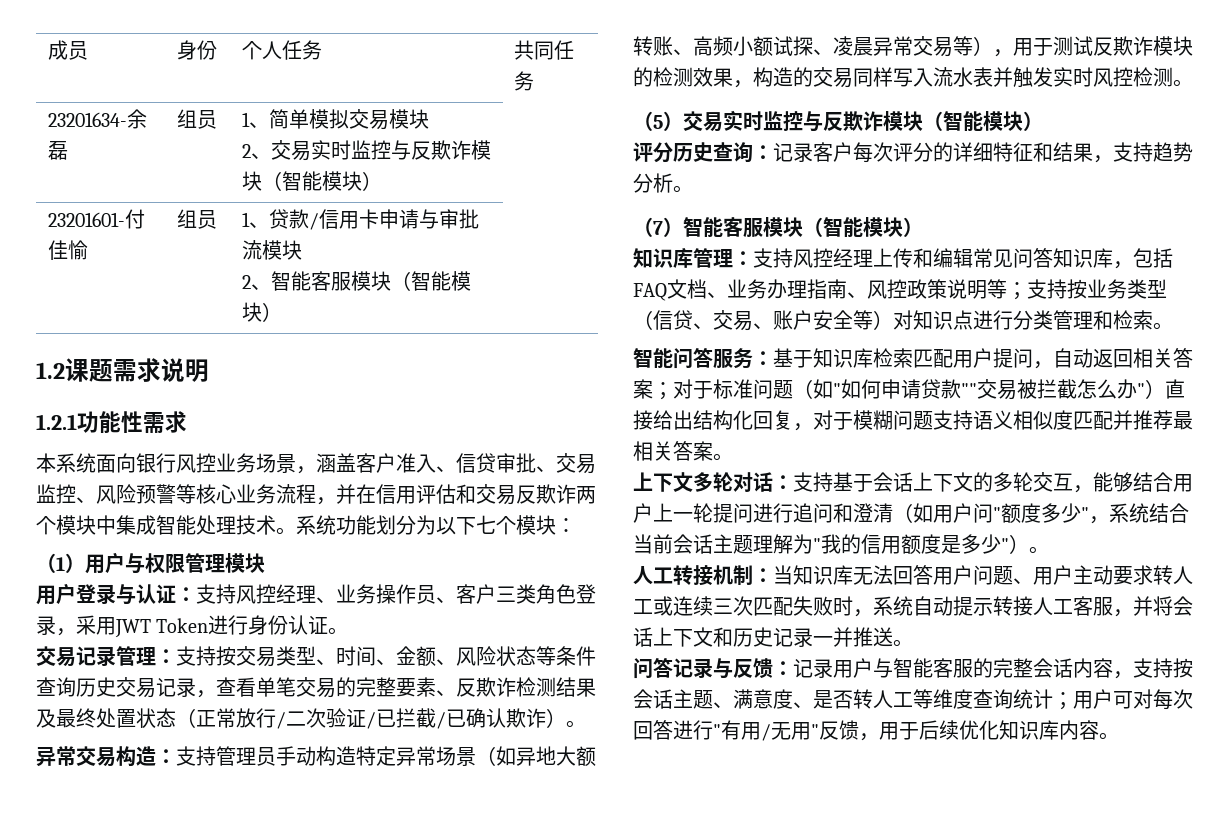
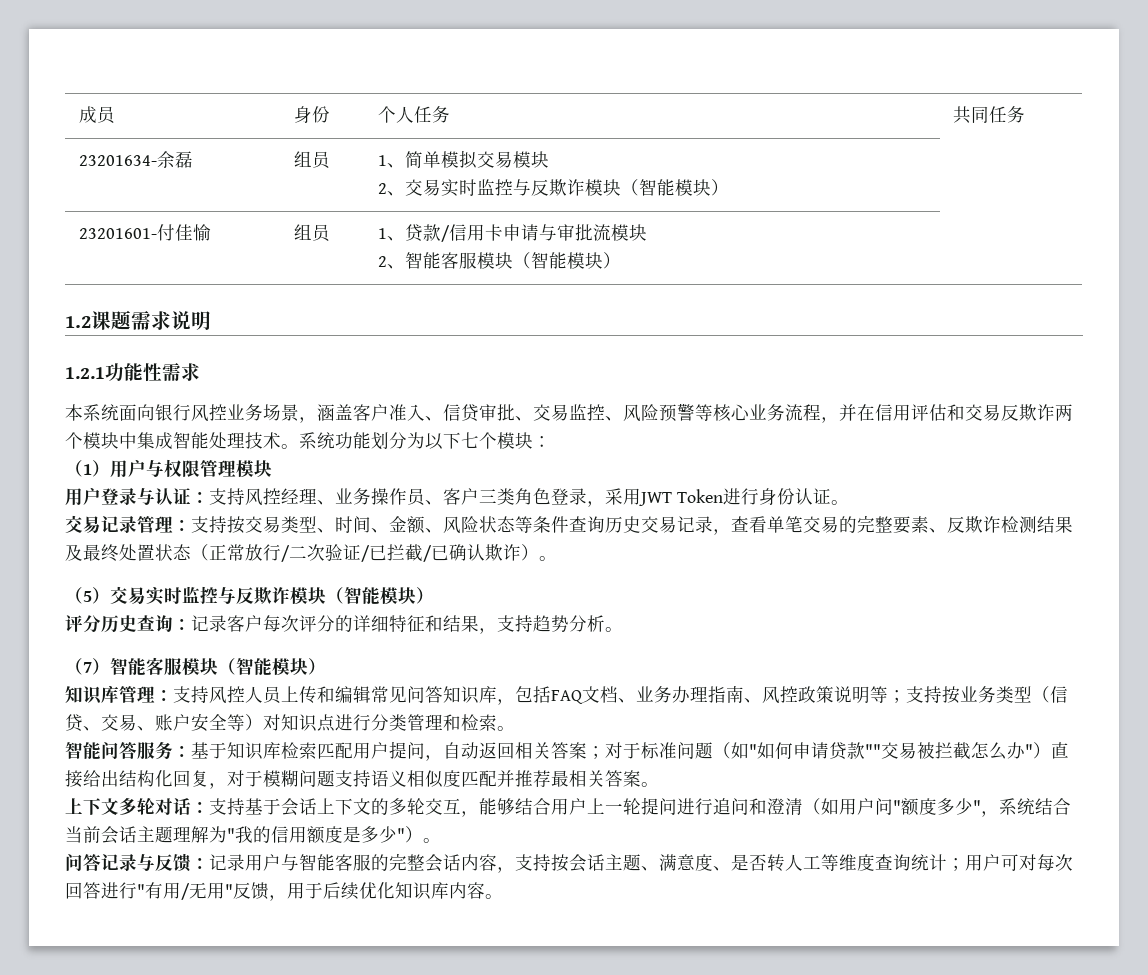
[36,746,596,767] [633,36,1193,57] [633,67,1193,88] // 异常交易构造：支持管理员手动构造特定异常场景（如异地大额转账、高频小额试探、凌晨异常交易等），用于测试反欺诈模块的检测效果，构造的交易同样写入流水表并触发实时风控检测。 -> (557, 558) none
[833,248,873,267] 经理 -> [245,686,282,704] 人员
[633,565,1193,586] [633,596,1193,617] [633,627,913,647] // 人工转接机制：当知识库无法回答用户问题、用户主动要求转人工或连续三次匹配失败时，系统自动提示转接人工客服，并将会话上下文和历史记录一并推送。 -> (441, 840) none

